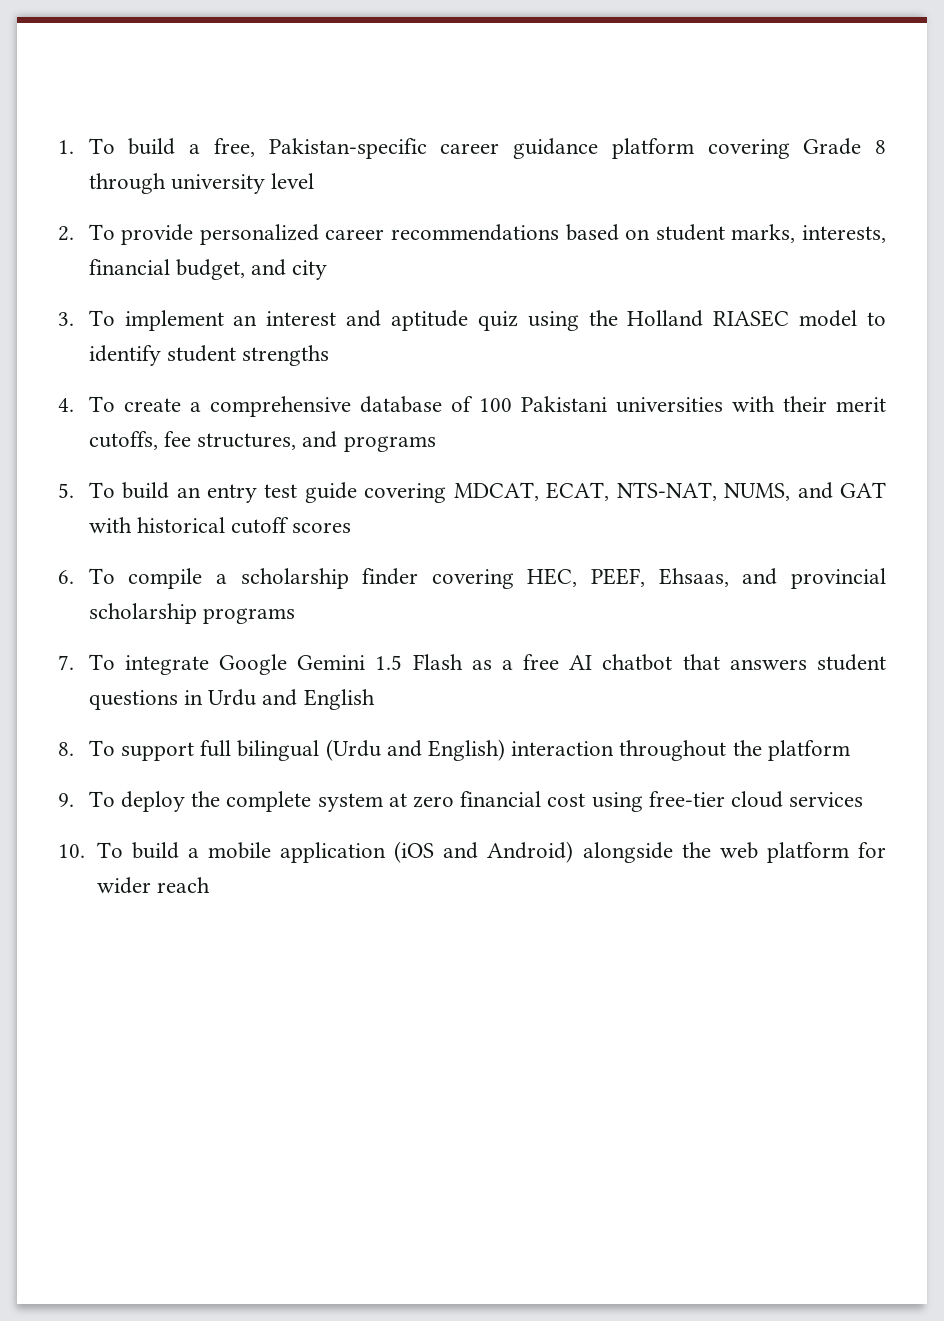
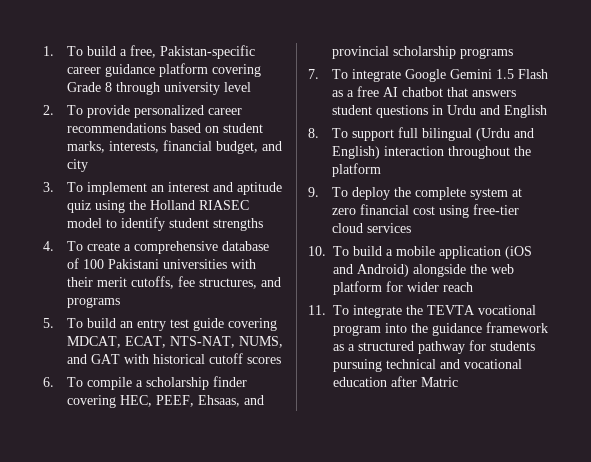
(210, 885) none -> [308,305,536,318] [333,322,548,336] [333,340,535,354] [333,359,522,372] [333,376,458,387] // 11. To integrate the TEVTA vocational program into the guidance framework as a structured pathway for students pursuing technical and vocational education after Matric

